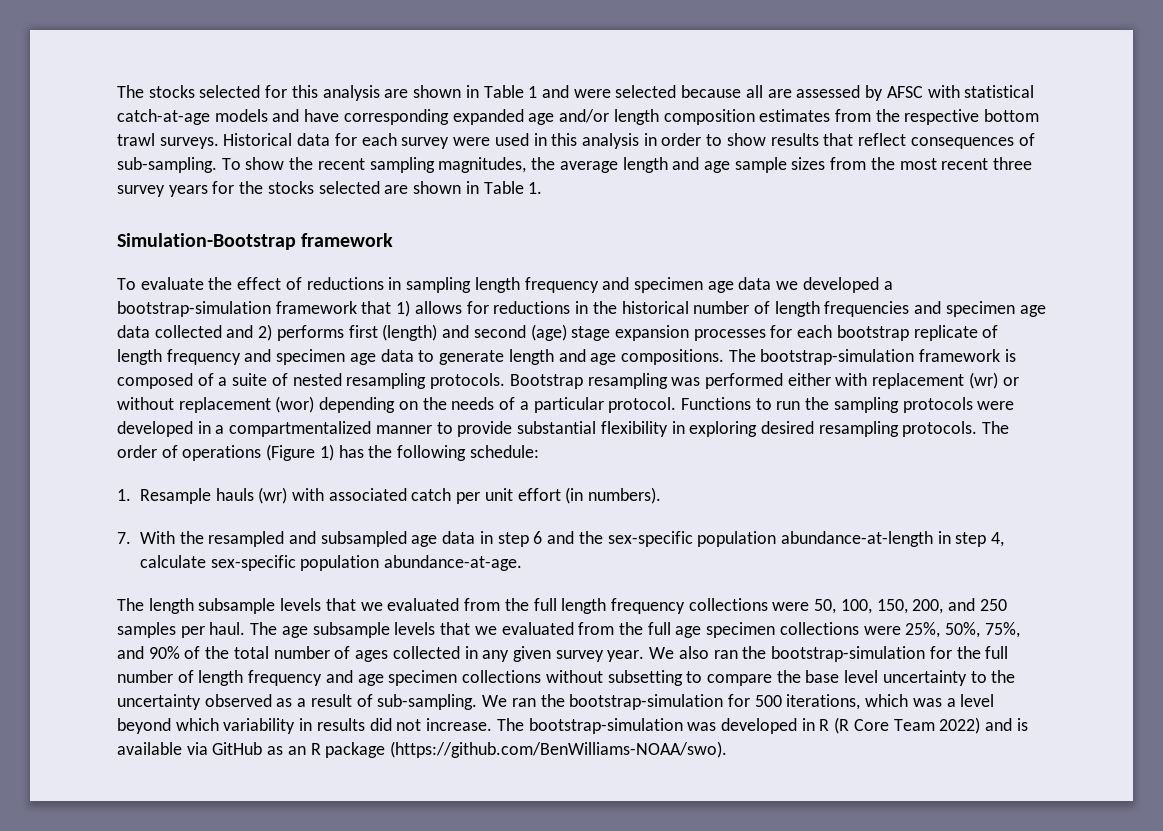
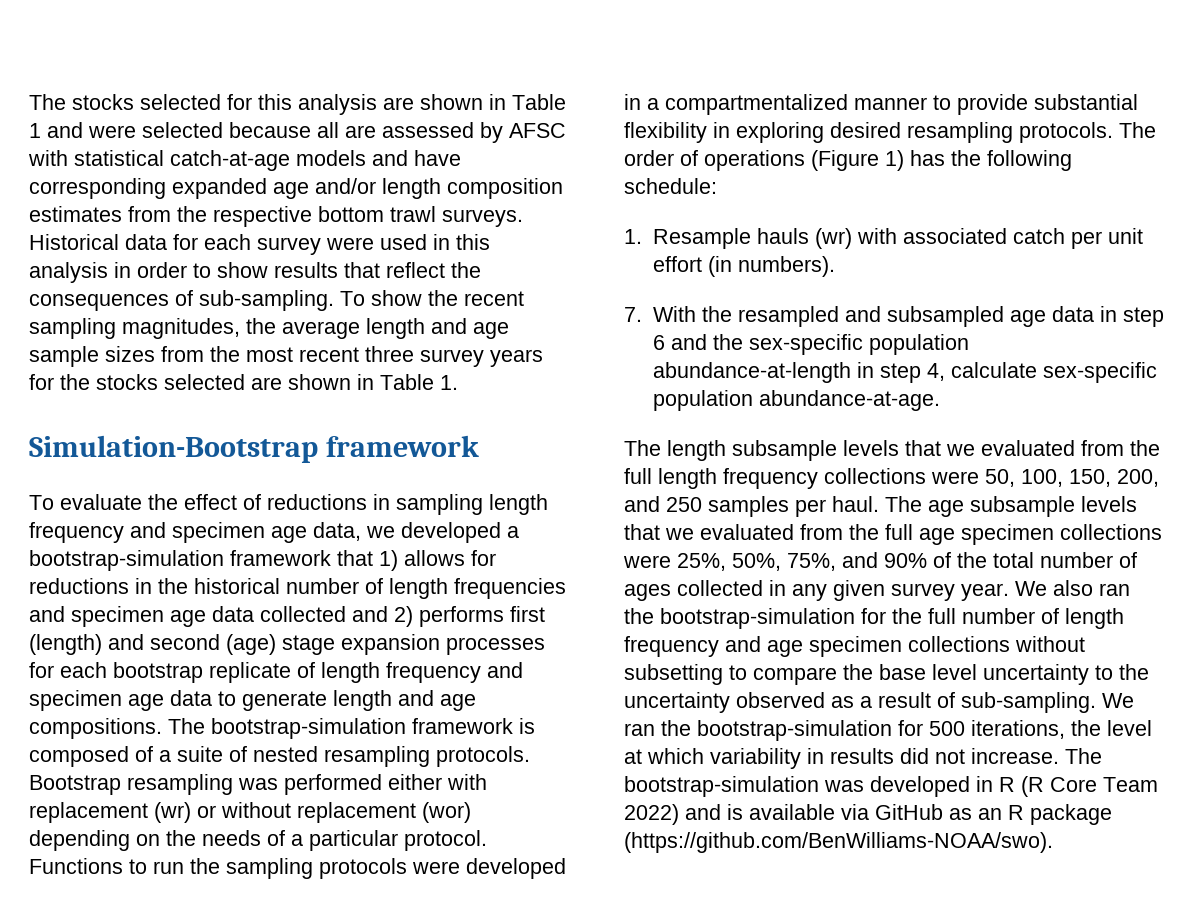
(907, 139) none -> [451,262,481,278] the
[738,277,772,290] data -> [313,522,361,541] data,
[865,694,995,707] [117,718,171,734] which was a level beyond -> [1071,720,1152,736] [624,749,642,764] the level at

